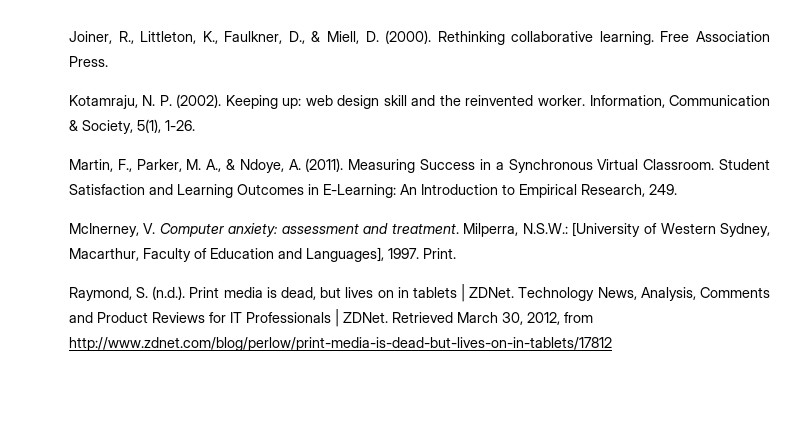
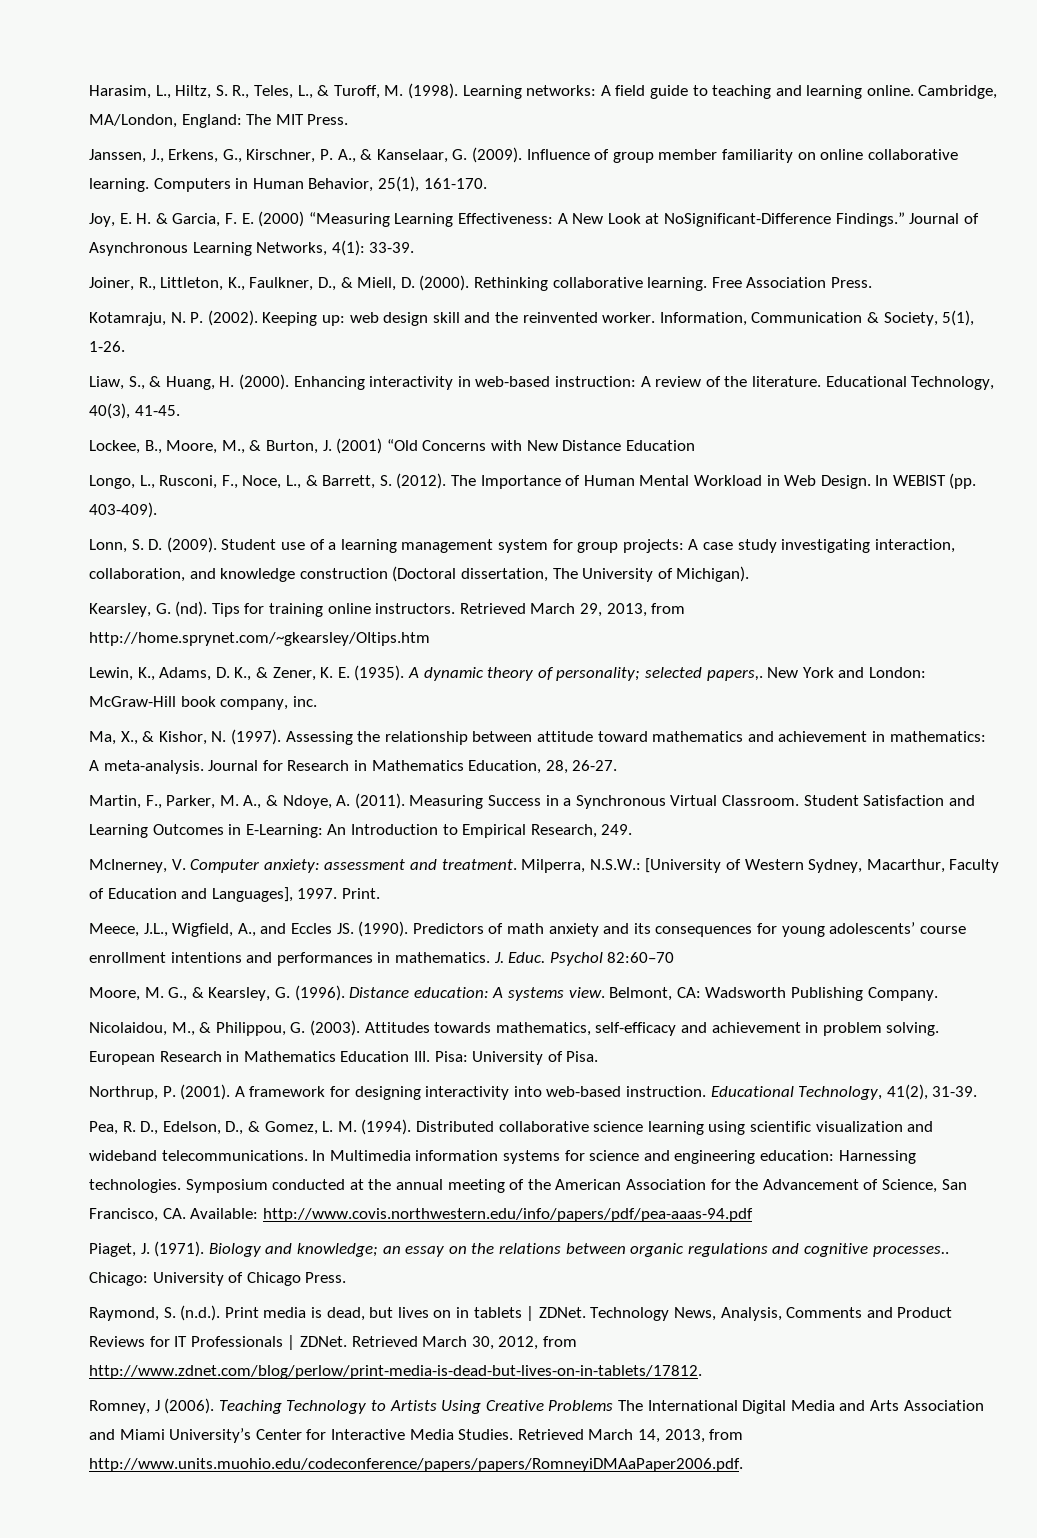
(68, 37) none -> [89,83,998,99] [89,114,349,128] [89,147,958,163] [89,176,487,192] [89,211,979,227] [89,240,415,256] Harasim, L., Hiltz, S. R., Teles, L., & Turoff, M. (1998). Learning networks: A field guide to teaching and learning online. Cambridge, MA/London, England: The MIT Press. // Janssen, J., Erkens, G., Kirschner, P. A., & Kanselaar, G. (2009). Influence of group member familiarity on online collaborative learning. Computers in Human Behavior, 25(1), 161-170. // Joy, E. H. & Garcia, F. E. (2000) “Measuring Learning Effectiveness: A New Look at NoSignificant-Difference Findings.” Journal of Asynchronous Learning Networks, 4(1): 33-39. //
(195, 125) none -> [89,374,995,390] [89,403,180,419] [89,438,695,454] [89,473,977,489] [89,502,158,518] [89,537,955,553] [89,566,750,582] [89,601,686,617] [89,632,431,646] [89,665,926,681] [89,696,317,710] [89,729,986,745] [89,760,618,774] // Liaw, S., & Huang, H. (2000). Enhancing interactivity in web-based instruction: A review of the literature. Educational Technology, 40(3), 41-45. // Lockee, B., Moore, M., & Burton, J. (2001) “Old Concerns with New Distance Education // Longo, L., Rusconi, F., Noce, L., & Barrett, S. (2012). The Importance of Human Mental Workload in Web Design. In WEBIST (pp. 403-409). // Lonn, S. D. (2009). Student use of a learning management system for group projects: A case study investigating interaction, collaboration, and knowledge construction (Doctoral dissertation, The University of Michigan). // Kearsley, G. (nd). Tips for training online instructors. Retrieved March 29, 2013, from http://home.sprynet.com/~gkearsley/OItips.htm // Lewin, K., Adams, D. K., & Zener, K. E. (1935). A dynamic theory of personality; selected papers,. New York and London: McGraw-Hill book company, inc. // Ma, X., & Kishor, N. (1997). Assessing the relationship between attitude toward mathematics and achievement in mathematics: A meta-analysis. Journal for Research in Mathematics Education, 28, 26-27.
(456, 253) none -> [89,921,966,937] [89,952,675,966] [89,985,938,1001] [89,1020,940,1036] [89,1051,599,1065] [89,1084,978,1100] [89,1119,934,1135] [89,1150,916,1164] [89,1179,967,1193] [89,1208,753,1222] [89,1241,949,1257] [89,1272,347,1286] // Meece, J.L., Wigfield, A., and Eccles JS. (1990). Predictors of math anxiety and its consequences for young adolescents’ course enrollment intentions and performances in mathematics. J. Educ. Psychol 82:60–70 // Moore, M. G., & Kearsley, G. (1996). Distance education: A systems view. Belmont, CA: Wadsworth Publishing Company. // Nicolaidou, M., & Philippou, G. (2003). Attitudes towards mathematics, self-efficacy and achievement in problem solving. European Research in Mathematics Education III. Pisa: University of Pisa. // Northrup, P. (2001). A framework for designing interactivity into web-based instruction. Educational Technology, 41(2), 31-39. // Pea, R. D., Edelson, D., & Gomez, L. M. (1994). Distributed collaborative science learning using scientific visualization and wideband telecommunications. In Multimedia information systems for science and engineering education: Harnessing technologies. Symposium conducted at the annual meeting of the American Association for the Advancement of Science, San Francisco, CA. Available: http://www.covis.northwestern.edu/info/papers/pdf/pea-aaas-94.pdf // Piaget, J. (1971). Biology and knowledge; an essay on the relations between organic regulations and cognitive processes.. Chicago: University of Chicago Press.
[68,337,612,351] http://www.zdnet.com/blog/perlow/print-media-is-dead-but-lives-on-in-tablets/17812 -> [89,1365,703,1379] [89,1398,984,1414] [89,1428,744,1443] [89,1458,744,1472] http://www.zdnet.com/blog/perlow/print-media-is-dead-but-lives-on-in-tablets/17812. // Romney, J (2006). Teaching Technology to Artists Using Creative Problems The International Digital Media and Arts Association and Miami University’s Center for Interactive Media Studies. Retrieved March 14, 2013, from http://www.units.muohio.edu/codeconference/papers/papers/RomneyiDMAaPaper2006.pdf.

